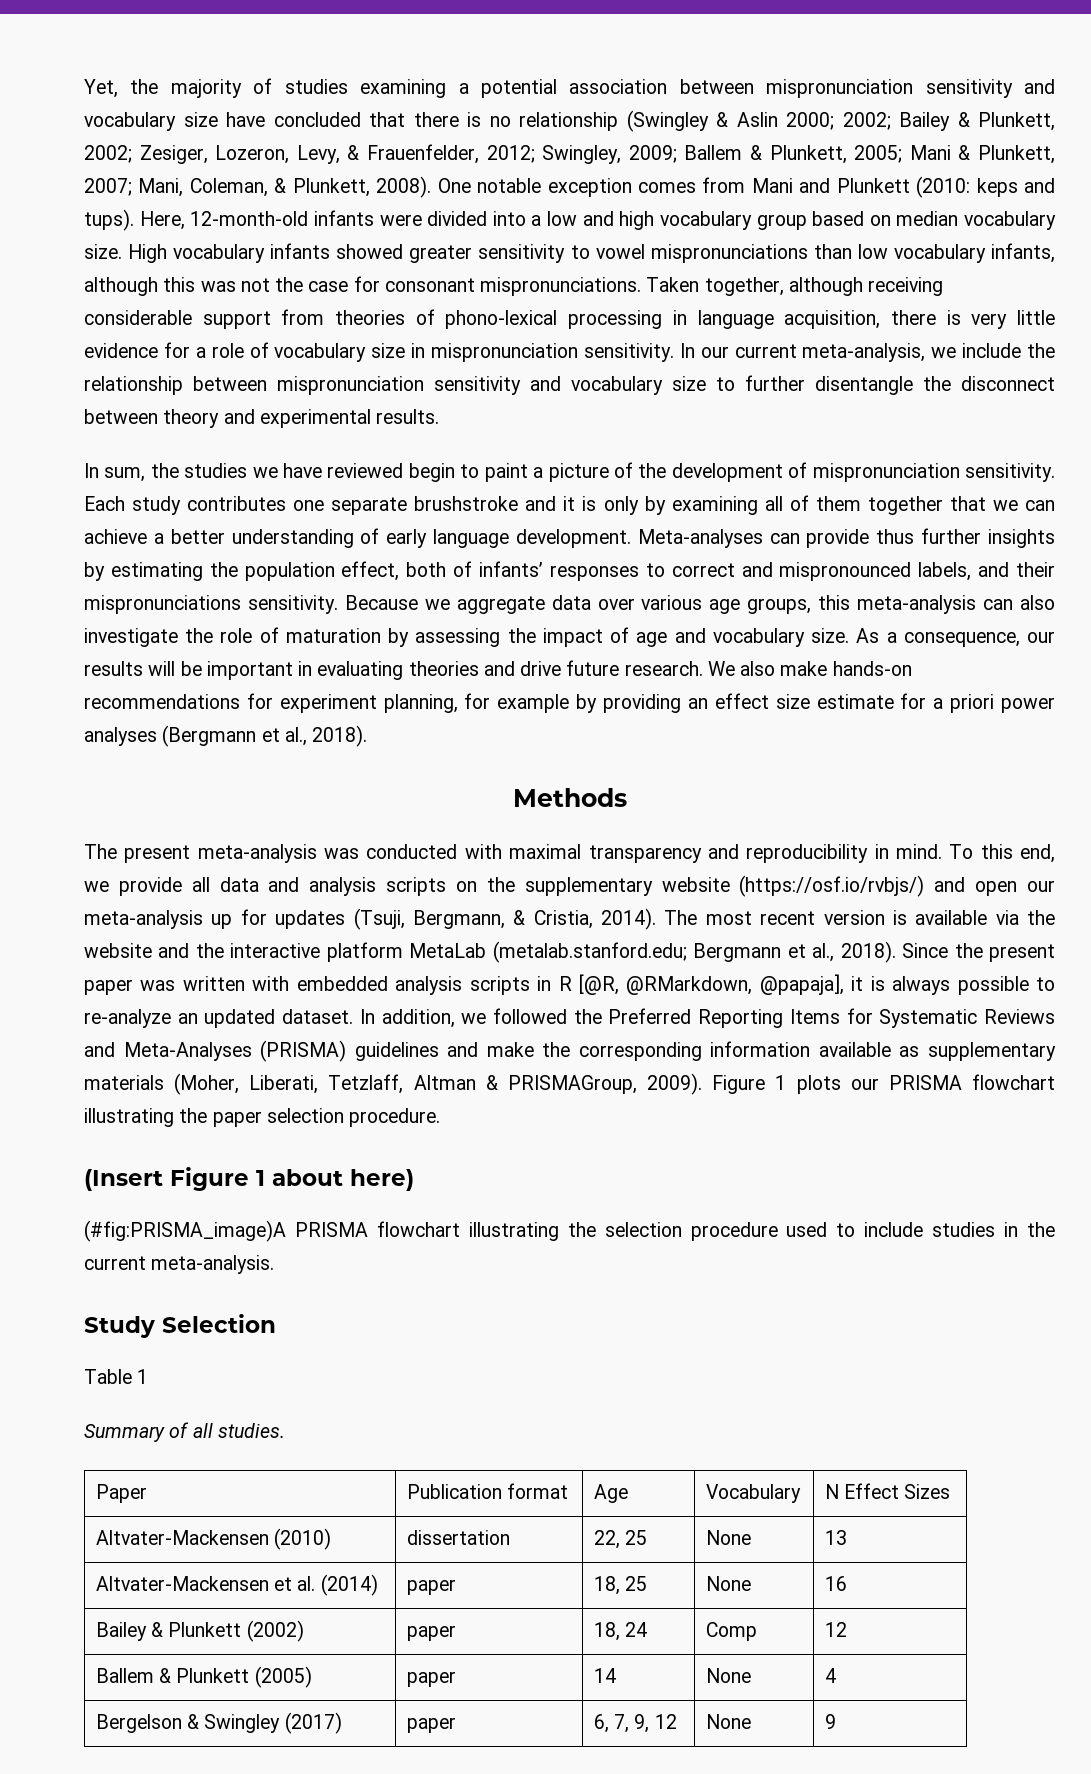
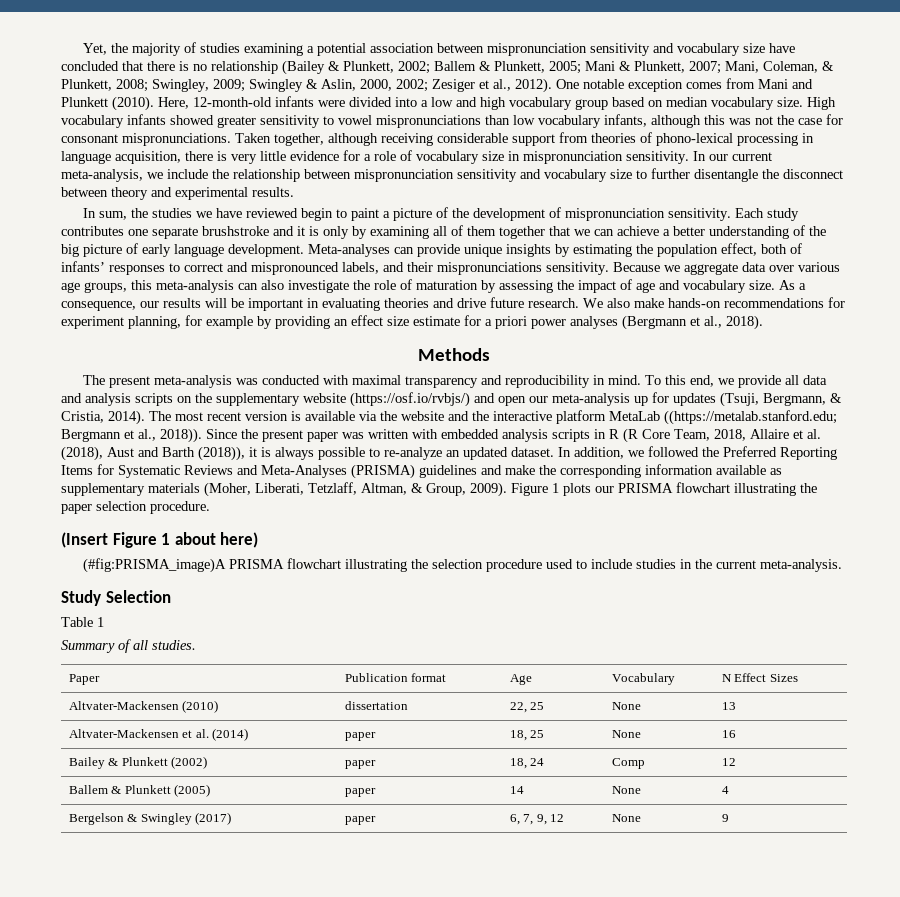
[626,110,1055,132] [84,144,677,164] (Swingley & Aslin 2000; 2002; Bailey & Plunkett, 2002; Zesiger, Lozeron, Levy, & Frauenfelder, 2012; Swingley, 2009; -> [282,60,430,75] (Bailey & Plunkett, 2002;
[376,176,432,198] 2008). -> [116,78,552,93] 2008; Swingley, 2009; Swingley & Aslin, 2000, 2002; Zesiger et al., 2012).
[916,176,1055,198] [84,209,134,231] (2010: keps and tups). -> [112,96,154,111] (2010).
(380, 536) none -> [809,226,826,236] [61,243,138,257] the big picture of
[876,528,982,544] thus further -> [464,244,502,257] unique
[492,941,687,963] (metalab.stanford.edu; -> [664,410,837,425] ((https://metalab.stanford.edu;
[840,941,896,963] 2018). -> [160,428,202,443] 2018)).
[578,974,844,995] [@R, @RMarkdown, @papaja], -> [623,428,821,443] [61,446,245,461] (R Core Team, 2018, Allaire et al. (2018), Aust and Barth (2018)),
[413,1075,637,1094] Altman & PRISMAGroup, -> [361,483,466,496] Altman, & Group,

